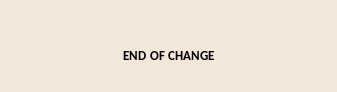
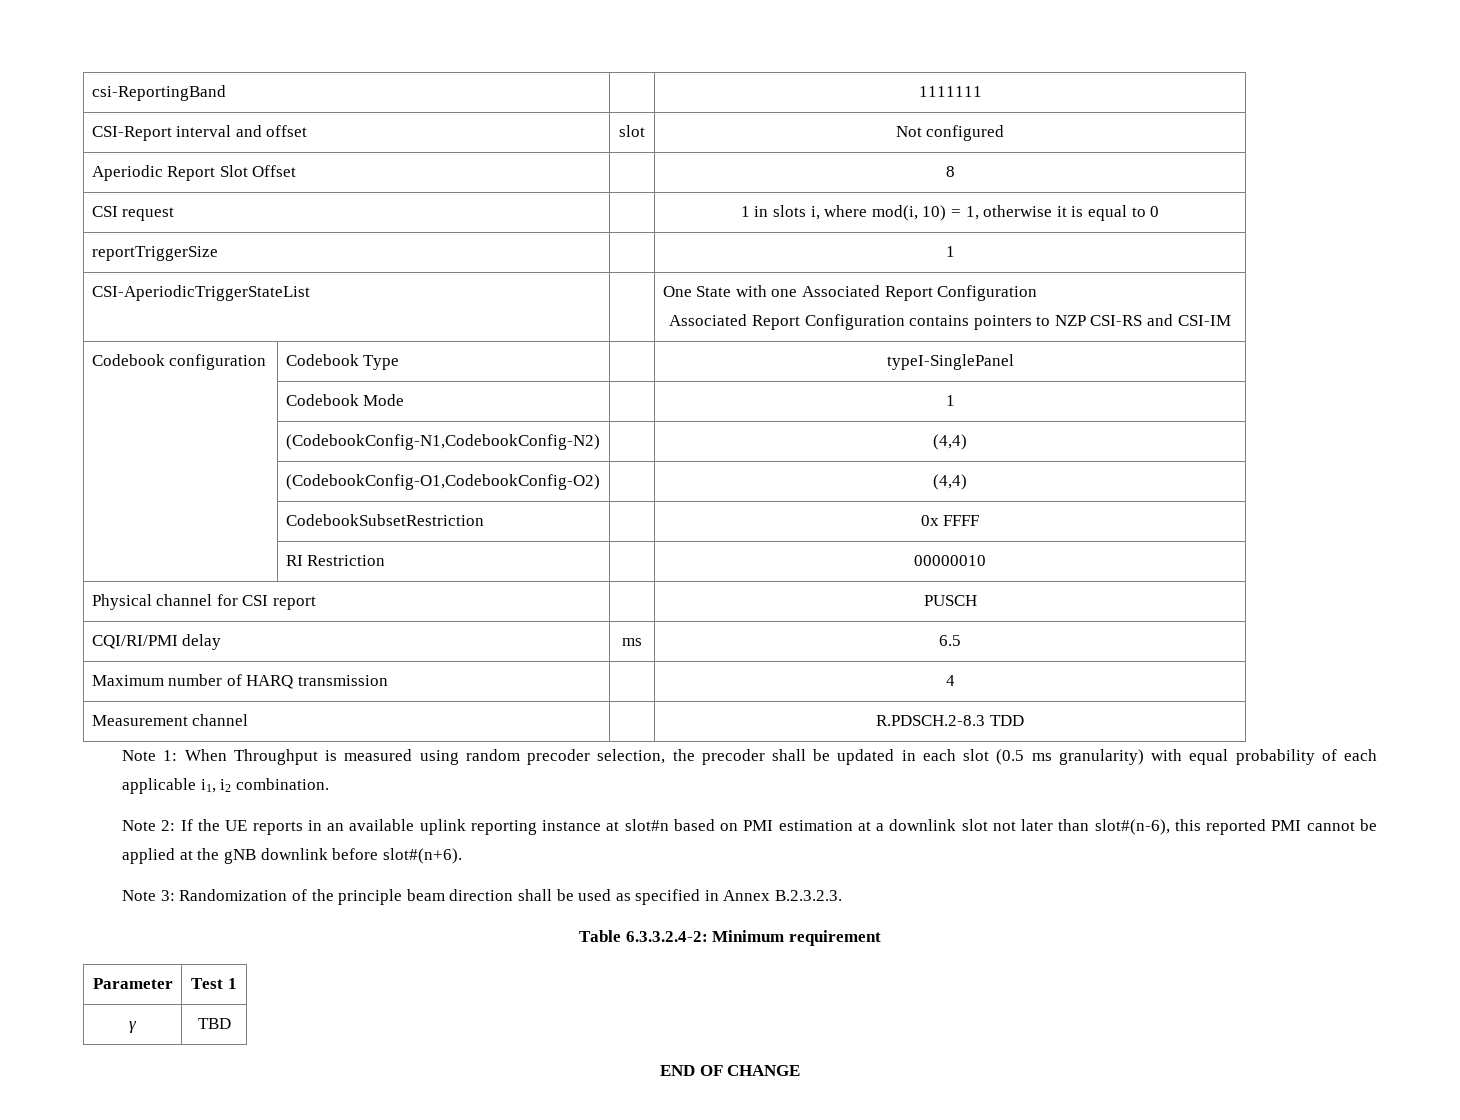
(123, 55) none -> [91,85,226,101] [918,86,982,97] [91,125,308,141] [619,125,645,137] [895,125,1005,141] [91,165,297,181] [945,166,955,177] [91,206,175,221] [740,205,1160,221] [91,246,218,261] [945,246,955,257] [91,285,310,301] [662,285,1038,301] [669,314,1231,330] [91,354,267,370] [285,354,400,370] [886,354,1014,370] [285,394,405,406] [945,395,955,406] [285,434,600,450] [933,434,967,450] [285,474,600,490] [933,474,967,490] [285,514,484,526] [920,515,980,526] [285,555,386,566] [914,555,986,566] [91,594,317,610] [923,595,977,606] [91,634,222,650] [622,638,642,646] [939,635,961,646] [91,674,389,689] [945,675,955,686] [91,714,249,726] [876,715,1024,726] [122,749,1377,765] [122,778,329,794] [122,819,1378,835] [122,848,462,864] [122,889,843,905] [579,930,881,946] [92,978,173,989] [191,978,237,989] [129,1021,137,1033] [197,1018,231,1029] csi-ReportingBand | | 1111111 // CSI-Report interval and offset | slot | Not configured // Aperiodic Report Slot Offset | | 8 // CSI request | | 1 in slots i, where mod(i, 10) = 1, otherwise it is equal to 0 // reportTriggerSize | | 1 // CSI-AperiodicTriggerStateList | | One State with one Associated Report Configuration // Associated Report Configuration contains pointers to NZP CSI-RS and CSI-IM // Codebook configuration | Codebook Type | | typeI-SinglePanel // | Codebook Mode | | 1 // | (CodebookConfig-N1,CodebookConfig-N2) | | (4,4) // | (CodebookConfig-O1,CodebookConfig-O2) | | (4,4) // | CodebookSubsetRestriction | | 0x FFFF // | RI Restriction | | 00000010 // Physical channel for CSI report | | PUSCH // CQI/RI/PMI delay | ms | 6.5 // Maximum number of HARQ transmission | | 4 // Measurement channel | | R.PDSCH.2-8.3 TDD // Note 1: When Throughput is measured using random precoder selection, the precoder shall be updated in each slot (0.5 ms granularity) with equal probability of each applicable i1, i2 combination. // Note 2: If the UE reports in an available uplink reporting instance at slot#n based on PMI estimation at a downlink slot not later than slot#(n-6), this reported PMI cannot be applied at the gNB downlink before slot#(n+6). // Note 3: Randomization of the principle beam direction shall be used as specified in Annex B.2.3.2.3. // Table 6.3.3.2.4-2: Minimum requirement // Parameter | Test 1 // γ | TBD //

